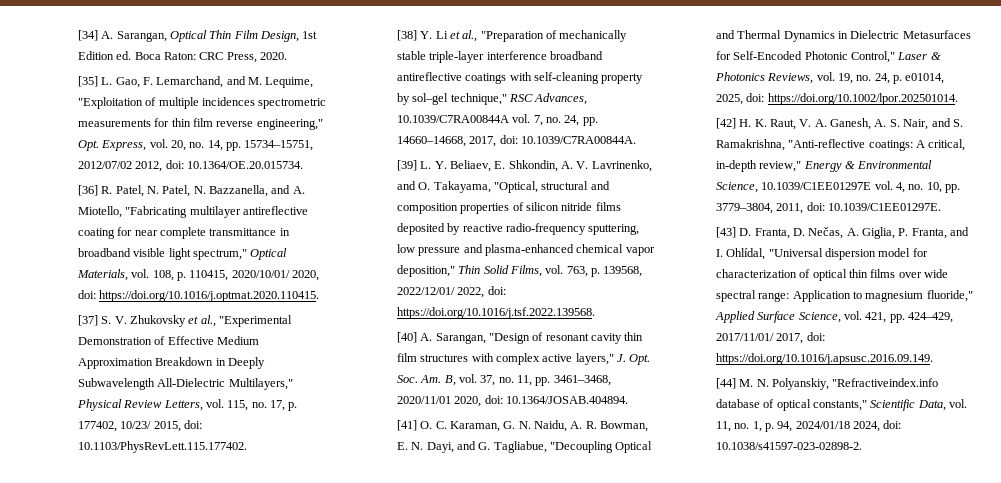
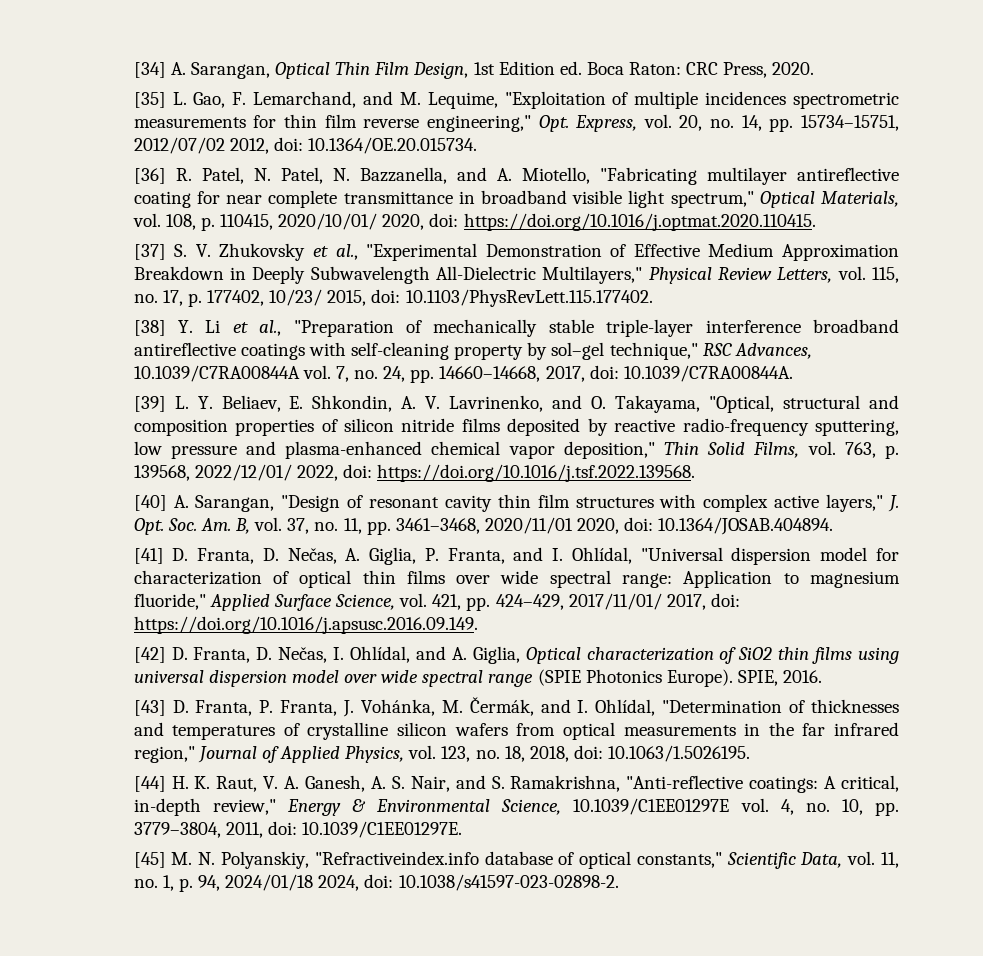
[420,420,649,432] [396,441,653,453] [715,30,971,42] [715,51,941,63] [714,72,945,84] [715,93,958,105] [715,118,963,130] [715,139,966,151] [715,160,933,172] [715,181,961,193] [715,202,941,214] [715,227,736,238] O. C. Karaman, G. N. Naidu, A. R. Bowman, E. N. Dayi, and G. Tagliabue, "Decoupling Optical and Thermal Dynamics in Dielectric Metasurfaces for Self-Encoded Photonic Control," Laser & Photonics Reviews, vol. 19, no. 24, p. e01014, 2025, doi: https://doi.org/10.1002/lpor.202501014. // [42] H. K. Raut, V. A. Ganesh, A. S. Nair, and S. Ramakrishna, "Anti-reflective coatings: A critical, in-depth review," Energy & Environmental Science, 10.1039/C1EE01297E vol. 4, no. 10, pp. 3779–3804, 2011, doi: 10.1039/C1EE01297E. // [43] -> (164, 556) none
[715,378,736,389] [44] -> [133,646,900,664] [133,669,823,687] [133,697,899,717] [133,722,899,740] [133,745,751,763] [133,775,899,793] [133,798,899,816] [133,821,463,838] [133,852,166,868] [42] D. Franta, D. Nečas, I. Ohlídal, and A. Giglia, Optical characterization of SiO2 thin films using universal dispersion model over wide spectral range (SPIE Photonics Europe). SPIE, 2016. // [43] D. Franta, P. Franta, J. Vohánka, M. Čermák, and I. Ohlídal, "Determination of thicknesses and temperatures of crystalline silicon wafers from optical measurements in the far infrared region," Journal of Applied Physics, vol. 123, no. 18, 2018, doi: 10.1063/1.5026195. // [44] H. K. Raut, V. A. Ganesh, A. S. Nair, and S. Ramakrishna, "Anti-reflective coatings: A critical, in-depth review," Energy & Environmental Science, 10.1039/C1EE01297E vol. 4, no. 10, pp. 3779–3804, 2011, doi: 10.1039/C1EE01297E. // [45]

